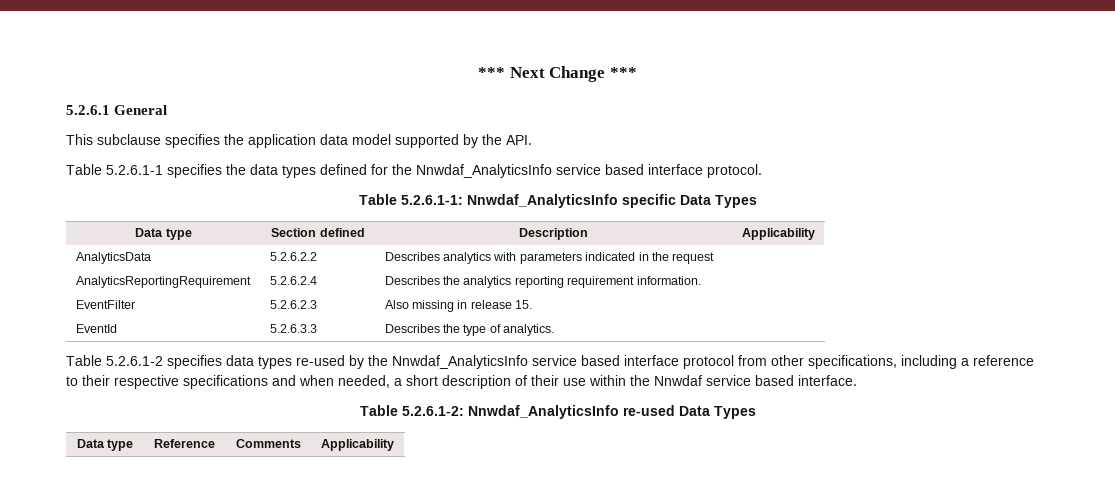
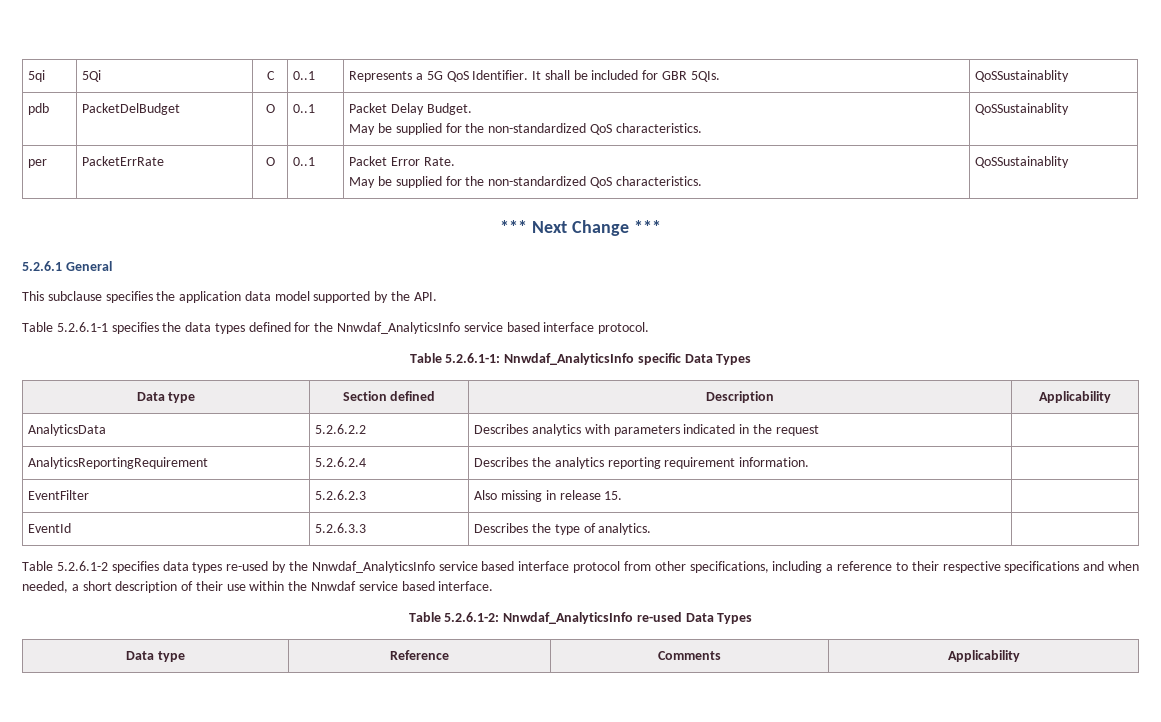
(478, 72) none -> [28,70,46,82] [82,70,102,82] [266,71,275,80] [293,71,316,80] [349,70,720,82] [975,70,1070,82] [28,103,50,115] [82,103,181,115] [265,104,275,113] [293,104,316,113] [349,103,472,115] [349,123,702,135] [975,103,1070,115] [28,159,48,168] [82,156,165,166] [265,157,275,166] [293,157,316,166] [349,156,455,166] [349,176,702,188] [975,156,1070,168] 5qi | 5Qi | C | 0..1 | Represents a 5G QoS Identifier. It shall be included for GBR 5QIs. | QoSSustainablity // pdb | PacketDelBudget | O | 0..1 | Packet Delay Budget. // May be supplied for the non-standardized QoS characteristics. | QoSSustainablity // per | PacketErrRate | O | 0..1 | Packet Error Rate. // May be supplied for the non-standardized QoS characteristics. | QoSSustainablity //

